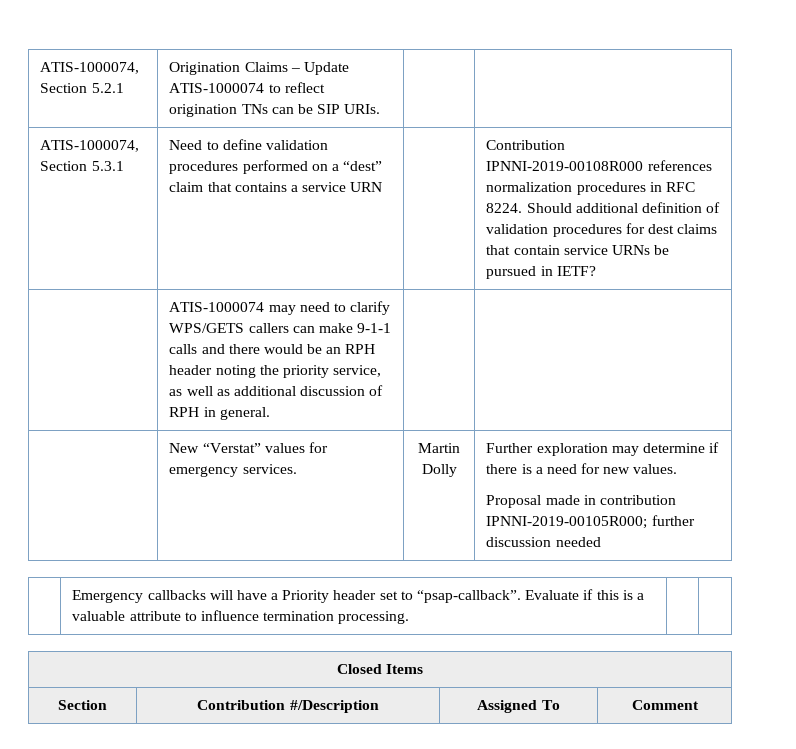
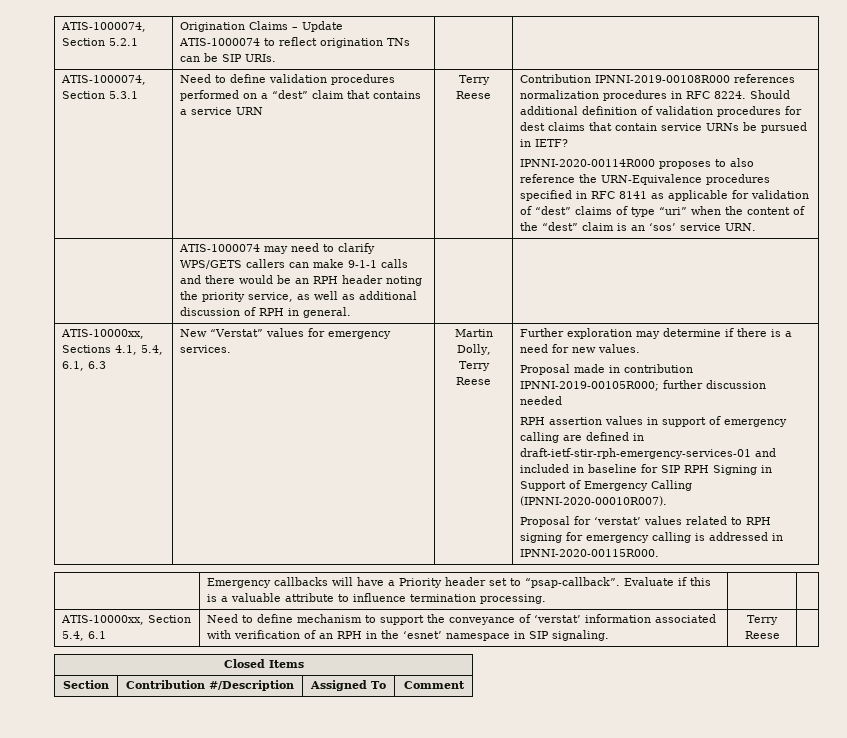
(383, 187) none -> [458,75,490,85] [456,91,491,99] Terry Reese
(596, 271) none -> [520,158,755,169] [520,174,771,185] [520,190,810,201] [520,206,806,217] [520,222,757,231] // IPNNI-2020-00114R000 proposes to also reference the URN-Equivalence procedures specified in RFC 8141 as applicable for validation of “dest” claims of type “uri” when the content of the “dest” claim is an ‘sos’ service URN.
(270, 413) none -> [61,329,145,339] [62,345,164,355] [62,361,107,371] ATIS-10000xx, Sections 4.1, 5.4, 6.1, 6.3
[421,464,457,477] Dolly -> [456,344,491,355] [458,361,490,371] [456,377,491,385] Dolly, Terry Reese
(601, 542) none -> [520,416,788,427] [520,432,645,443] [520,448,777,459] [520,464,773,475] [520,480,693,491] [520,496,668,506] [520,516,772,527] [520,532,784,543] [520,549,660,557] // RPH assertion values in support of emergency calling are defined in draft-ietf-stir-rph-emergency-services-01 and included in baseline for SIP RPH Signing in Support of Emergency Calling (IPNNI-2020-00010R007). // Proposal for ‘verstat’ values related to RPH signing for emergency calling is addressed in IPNNI-2020-00115R000.
(410, 617) none -> [61,615,192,625] [62,631,107,641] [207,614,717,625] [207,630,610,641] [747,615,778,625] [744,631,780,639] // ATIS-10000xx, Section 5.4, 6.1 | Need to define mechanism to support the conveyance of ‘verstat’ information associated with verification of an RPH in the ‘esnet’ namespace in SIP signaling. | Terry Reese |

